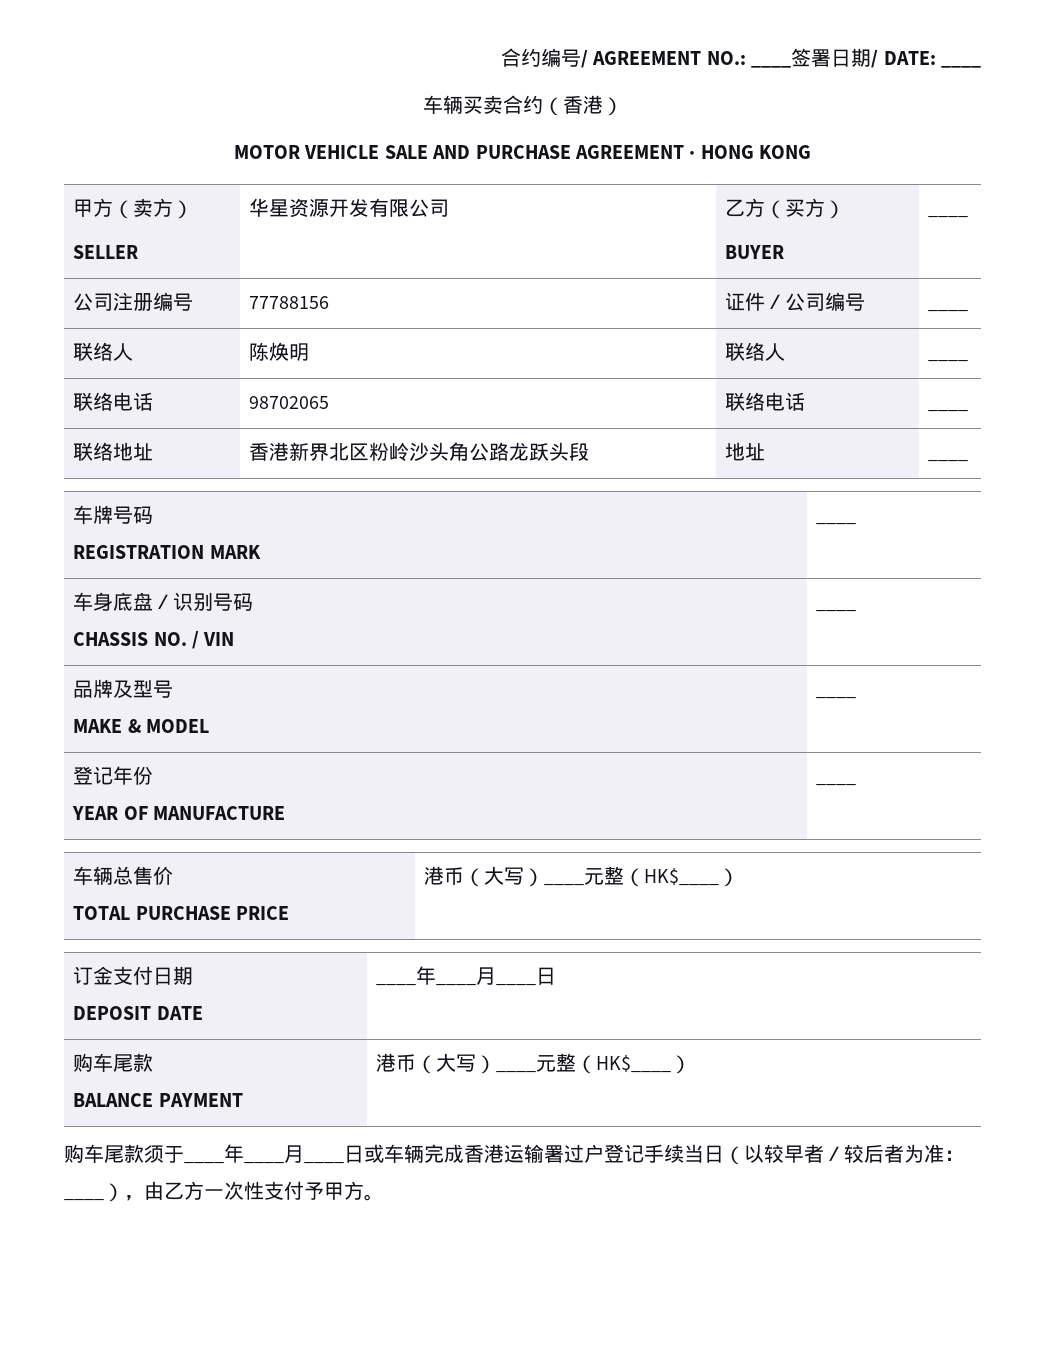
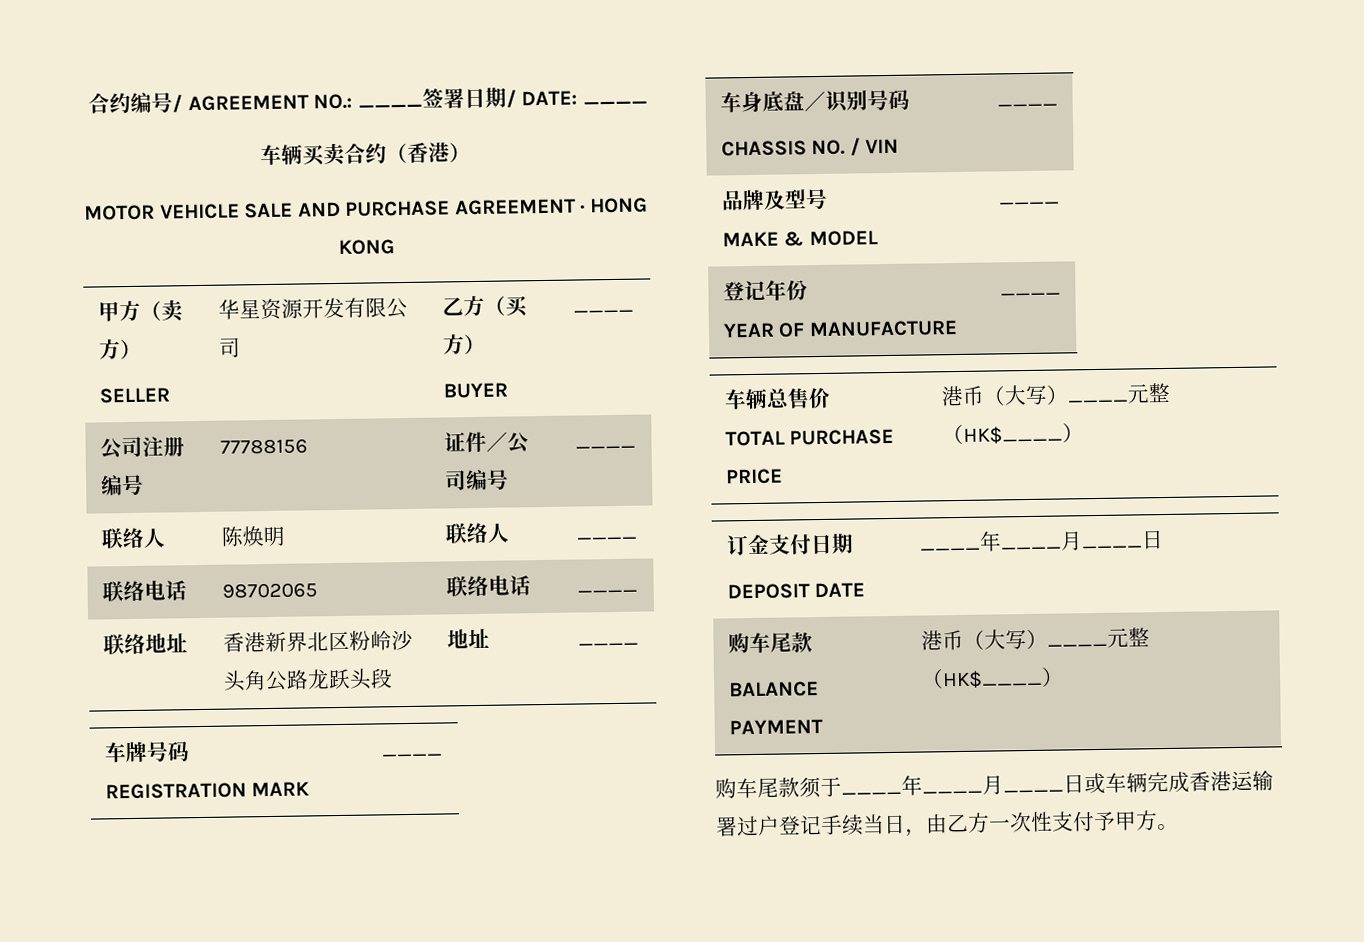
[724,1144,964,1165] [64,1183,124,1202] （以较早者／较后者为准：____） -> (906, 824) none

